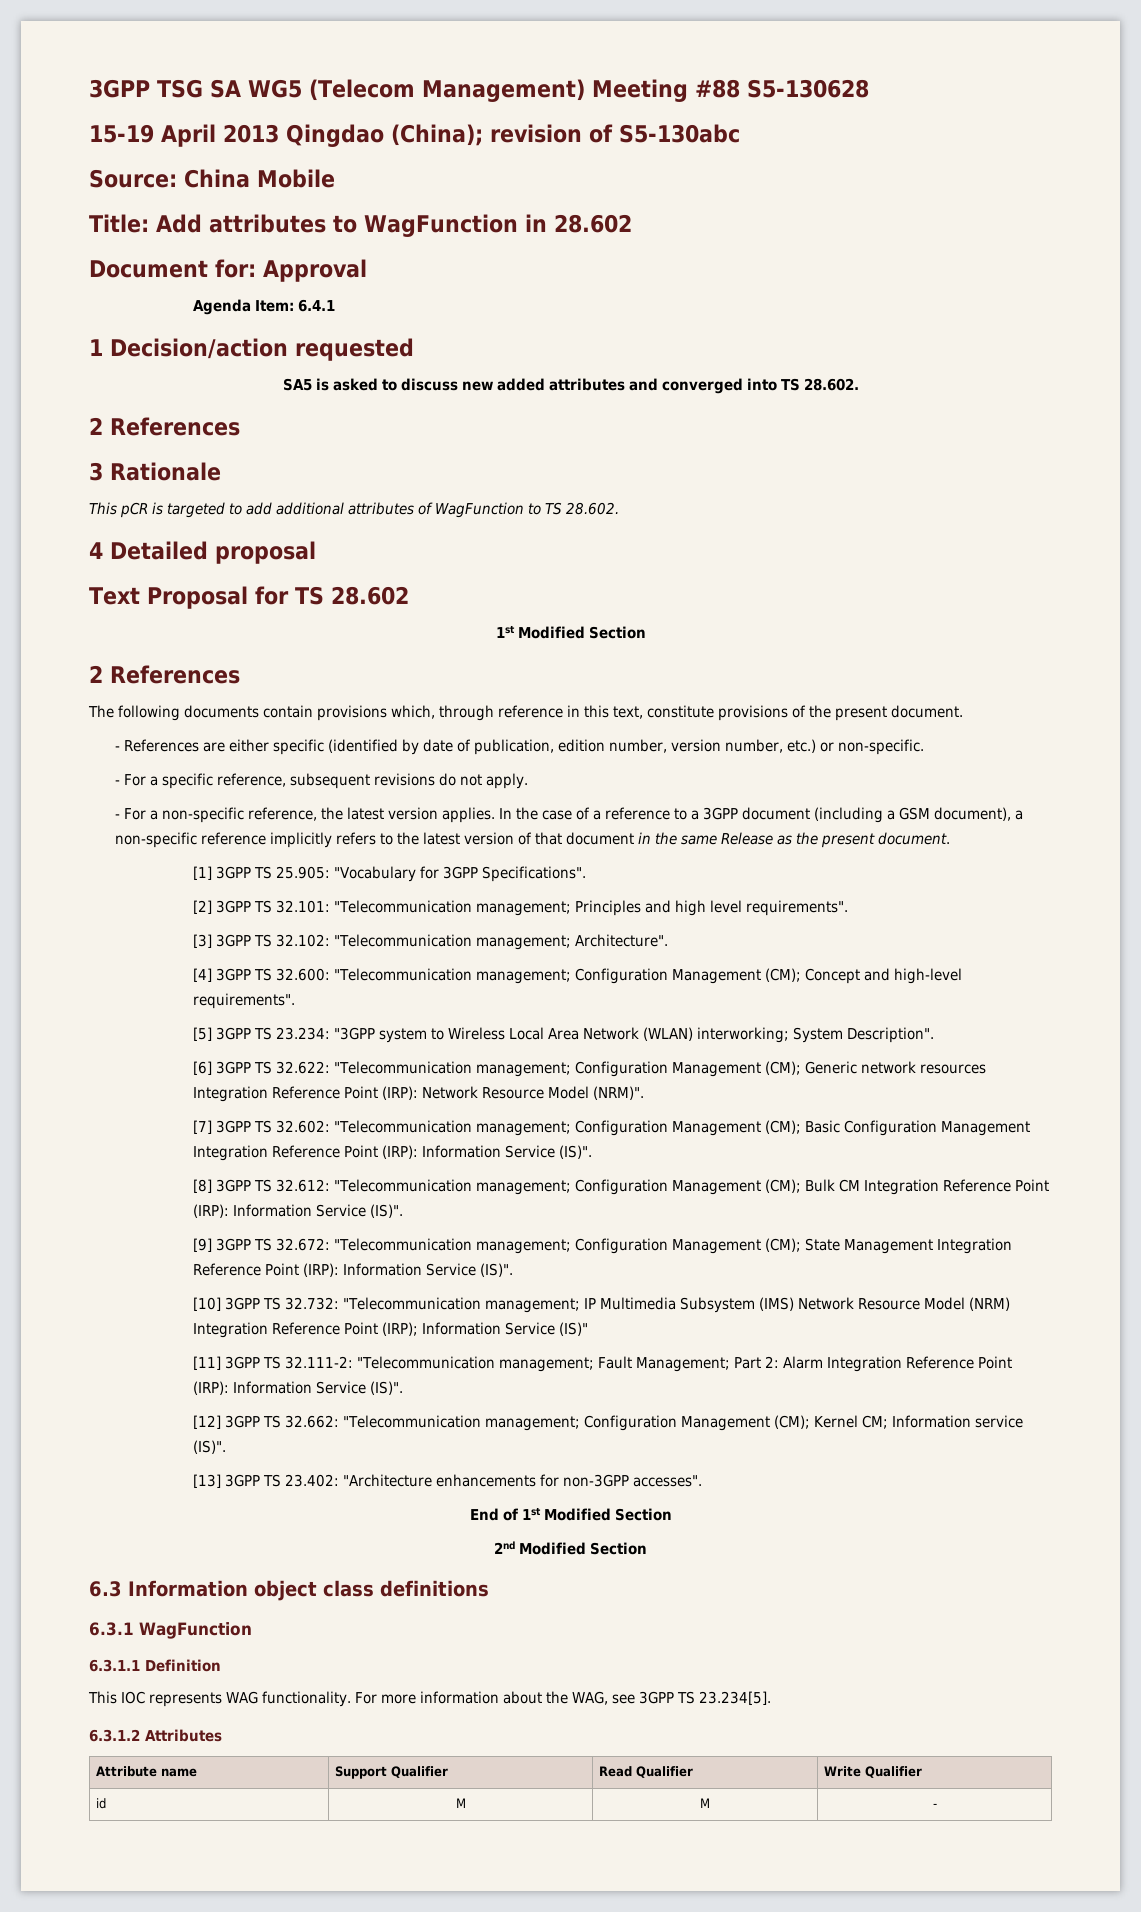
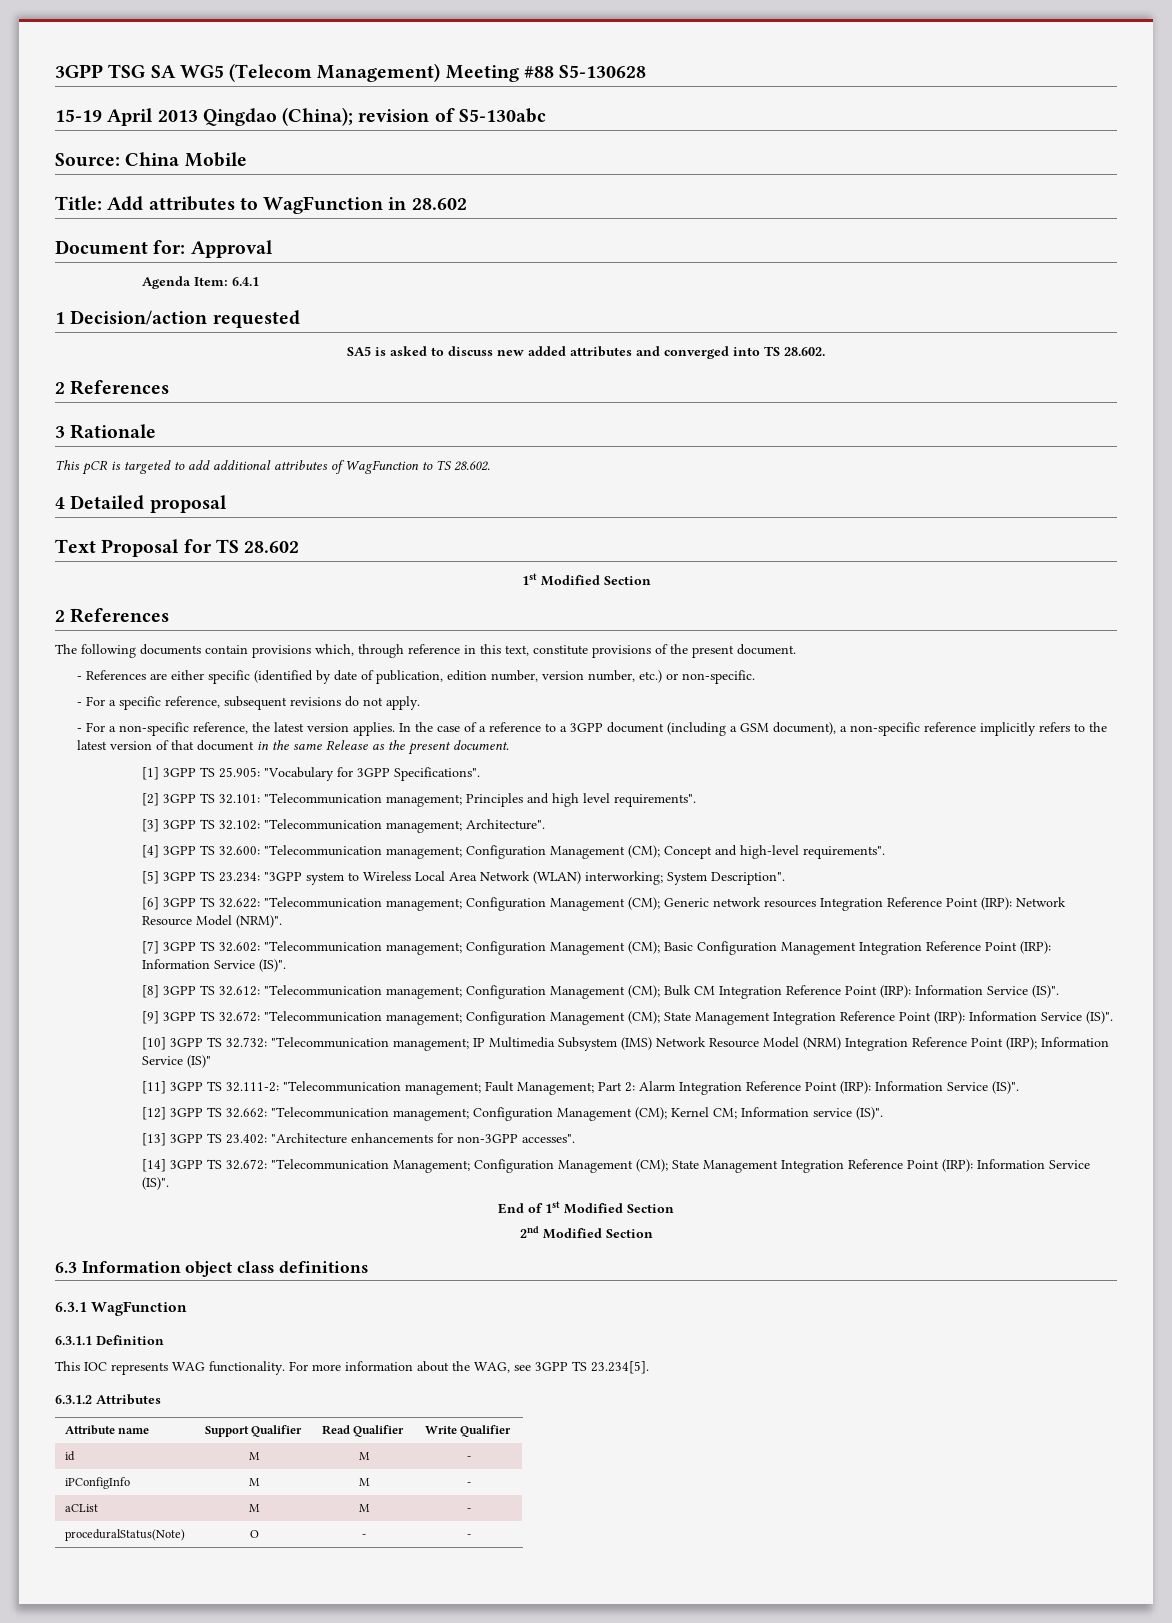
(703, 1481) none -> [142,1159,1091,1173] [142,1177,170,1190] // [14] 3GPP TS 32.672: "Telecommunication Management; Configuration Management (CM); State Management Integration Reference Point (IRP): Information Service (IS)".
(937, 1805) none -> [64,1477,130,1489] [249,1478,260,1486] [359,1478,370,1486] [467,1482,471,1486] [64,1504,98,1512] [249,1504,260,1512] [359,1504,370,1512] [467,1508,471,1512] [64,1529,185,1541] [249,1530,259,1538] [362,1534,366,1538] [467,1534,471,1538] // iPConfigInfo | M | M | - // aCList | M | M | - // proceduralStatus(Note) | O | - | -

